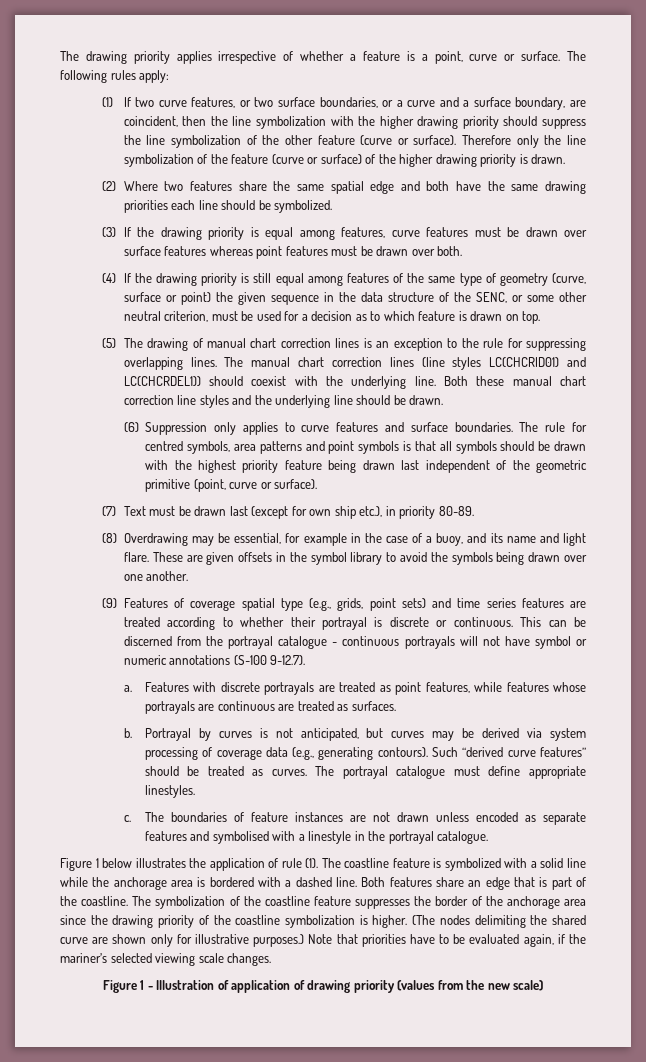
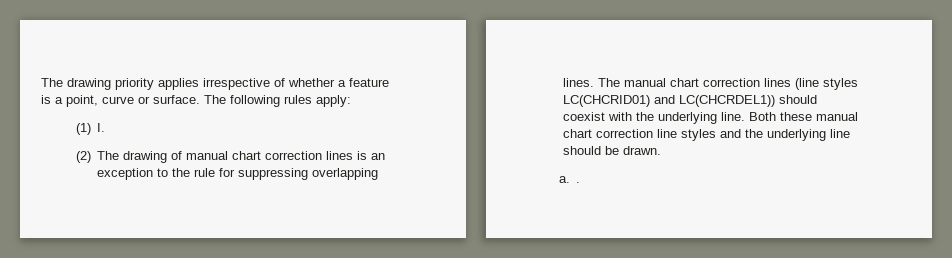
[123,97,586,110] [123,116,586,129] [123,135,586,148] [123,154,566,167] [102,181,586,194] [123,200,333,213] [102,227,588,240] [123,246,463,259] [102,273,587,286] [123,292,588,305] [123,311,541,324] [102,338,117,348] If two curve features, or two surface boundaries, or a curve and a surface boundary, are coincident, then the line symbolization with the higher drawing priority should suppress the line symbolization of the other feature (curve or surface). Therefore only the line symbolization of the feature (curve or surface) of the higher drawing priority is drawn. // (2) Where two features share the same spatial edge and both have the same drawing priorities each line should be symbolized. // (3) If the drawing priority is equal among features, curve features must be drawn over surface features whereas point features must be drawn over both. // (4) If the drawing priority is still equal among features of the same type of geometry (curve, surface or point) the given sequence in the data structure of the SENC, or some other neutral criterion, must be used for a decision as to which feature is drawn on top. // (5) -> [97,123,106,132] [75,151,91,163] I. // (2)
[123,422,587,435] [145,441,586,454] [145,460,587,473] [145,479,318,492] [102,506,474,519] [102,533,587,546] [123,552,587,565] [123,571,189,581] [102,598,587,611] [123,617,587,630] [123,636,587,649] [123,655,306,665] [123,682,586,695] [144,701,396,714] [123,728,587,741] [144,747,587,760] [144,766,586,779] [144,785,195,798] [123,812,586,825] [144,831,489,844] [60,858,587,871] [60,877,586,890] [60,896,587,909] [60,915,586,928] [60,934,586,947] [60,953,272,966] [102,980,544,993] (6) Suppression only applies to curve features and surface boundaries. The rule for centred symbols, area patterns and point symbols is that all symbols should be drawn with the highest priority feature being drawn last independent of the geometric primitive (point, curve or surface). // (7) Text must be drawn last (except for own ship etc.), in priority 80-89. // (8) Overdrawing may be essential, for example in the case of a buoy, and its name and light flare. These are given offsets in the symbol library to avoid the symbols being drawn over one another. // (9) Features of coverage spatial type (e.g., grids, point sets) and time series features are treated according to whether their portrayal is discrete or continuous. This can be discerned from the portrayal catalogue - continuous portrayals will not have symbol or numeric annotations (S-100 9-12.7). // a. Features with discrete portrayals are treated as point features, while features whose portrayals are continuous are treated as surfaces. // b. Portrayal by curves is not anticipated, but curves may be derived via system processing of coverage data (e.g., generating contours). Such “derived curve features” should be treated as curves. The portrayal catalogue must define appropriate linestyles. // c. The boundaries of feature instances are not drawn unless encoded as separate features and symbolised with a linestyle in the portrayal catalogue. // Figure 1 below illustrates the application of rule (1). The coastline feature is symbolized with a solid line while the anchorage area is bordered with a dashed line. Both features share an edge that is part of the coastline. The symbolization of the coastline feature suppresses the border of the anchorage area since the drawing priority of the coastline symbolization is higher. (The nodes delimiting the shared curve are shown only for illustrative purposes.) Note that priorities have to be evaluated again, if the mariner’s selected viewing scale changes. // Figure 1 - Illustration of application of drawing priority (values from the new scale) -> [558,176,581,183] a. .

